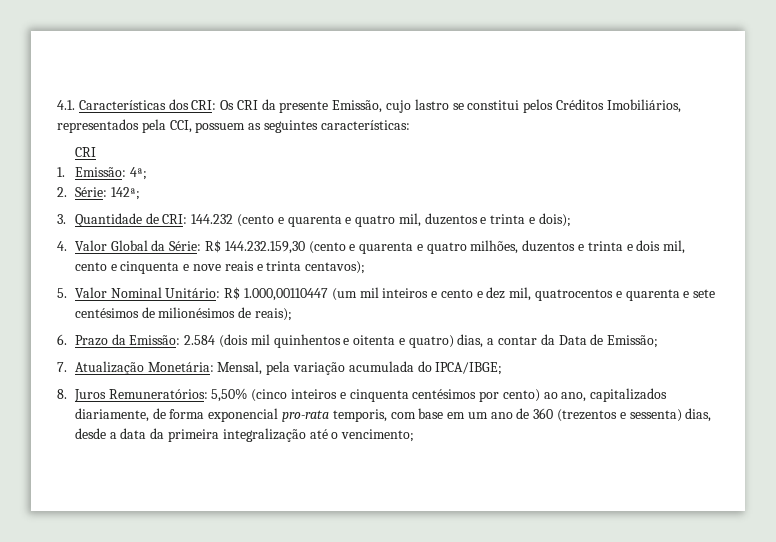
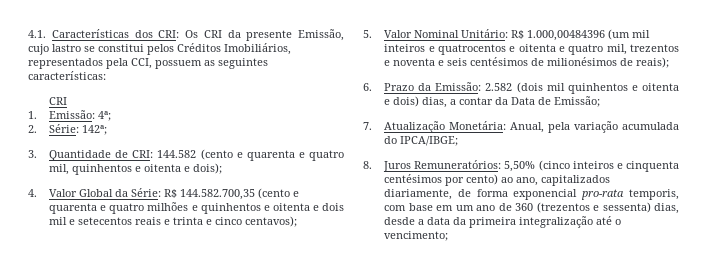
[191,214,234,224] 144.232 -> [157,150,197,158] 144.582
[424,213,526,225] duzentos e trinta -> [72,164,182,175] quinhentos e oitenta
[224,240,686,254] [74,261,302,274] 144.232.159,30 (cento e quarenta e quatro milhões, duzentos e trinta e dois mil, cento e cinquenta e nove reais e trinta -> [180,188,300,200] [49,202,344,214] [49,217,243,225] 144.582.700,35 (cento e quarenta e quatro milhões e quinhentos e oitenta e dois mil e setecentos reais e trinta e cinco
[243,288,328,301] 1.000,00110447 -> [527,30,606,41] 1.000,00484396
[440,287,716,301] cento e dez mil, quatrocentos e quarenta e sete -> [437,44,679,55] [384,58,468,66] quatrocentos e oitenta e quatro mil, trezentos e noventa e seis
[184,335,216,345] 2.584 -> [485,83,513,91] 2.582
[408,335,454,348] quatro) -> [393,96,420,107] dois)
[217,361,263,375] Mensal, -> [510,122,545,133] Anual,

